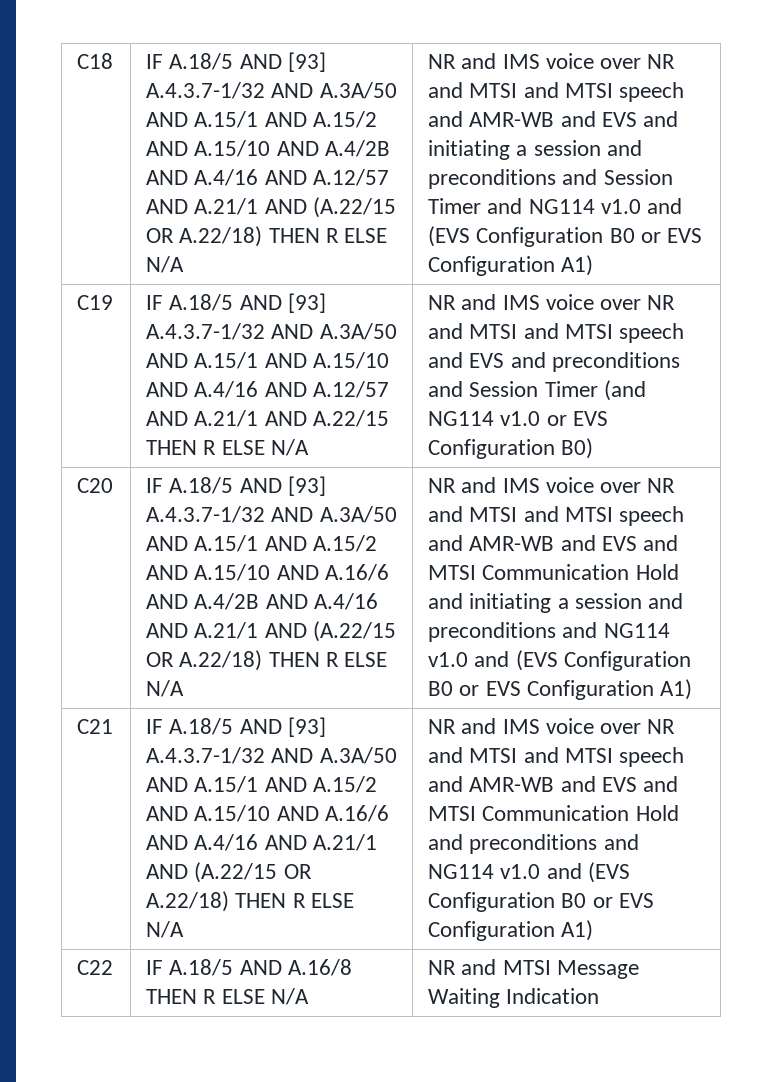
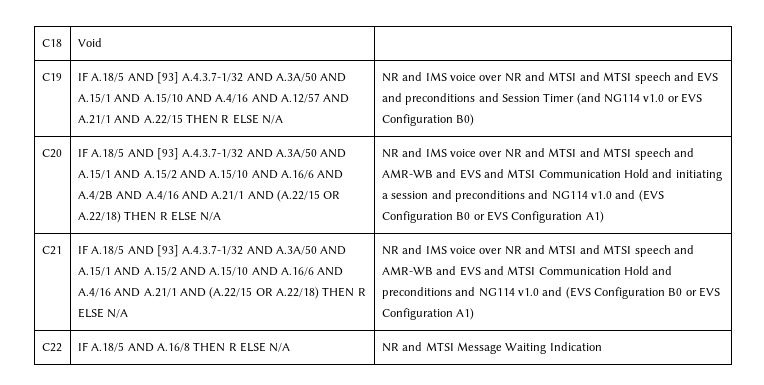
[146,52,326,72] [146,82,397,99] [146,111,377,128] [146,140,390,157] [146,169,389,186] [146,197,396,218] [146,226,387,247] [146,256,185,273] [428,53,676,69] [428,82,684,102] [428,111,678,127] [428,140,642,160] [428,169,673,189] [428,198,682,214] [428,226,702,247] [428,255,594,276] IF A.18/5 AND [93] A.4.3.7-1/32 AND A.3A/50 AND A.15/1 AND A.15/2 AND A.15/10 AND A.4/2B AND A.4/16 AND A.12/57 AND A.21/1 AND (A.22/15 OR A.22/18) THEN R ELSE N/A | NR and IMS voice over NR and MTSI and MTSI speech and AMR-WB and EVS and initiating a session and preconditions and Session Timer and NG114 v1.0 and (EVS Configuration B0 or EVS Configuration A1) -> [77,38,102,47] Void |

